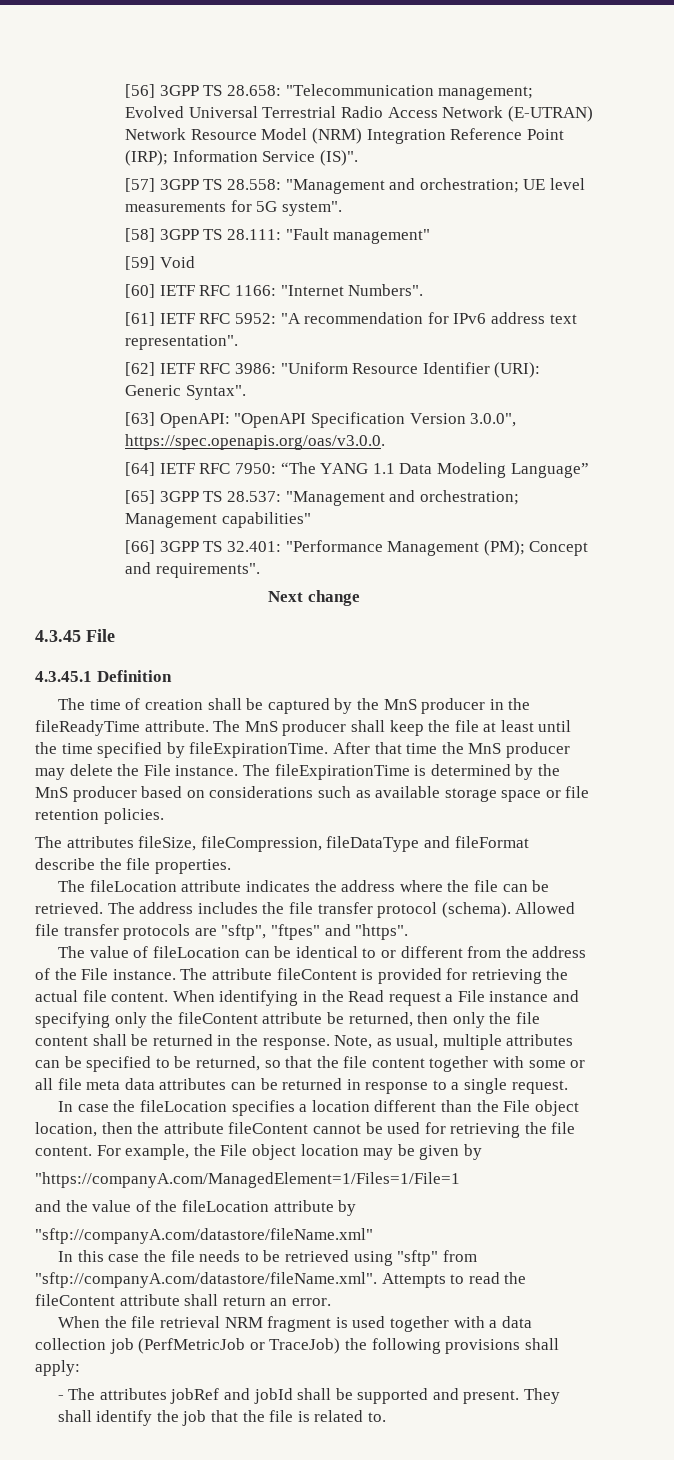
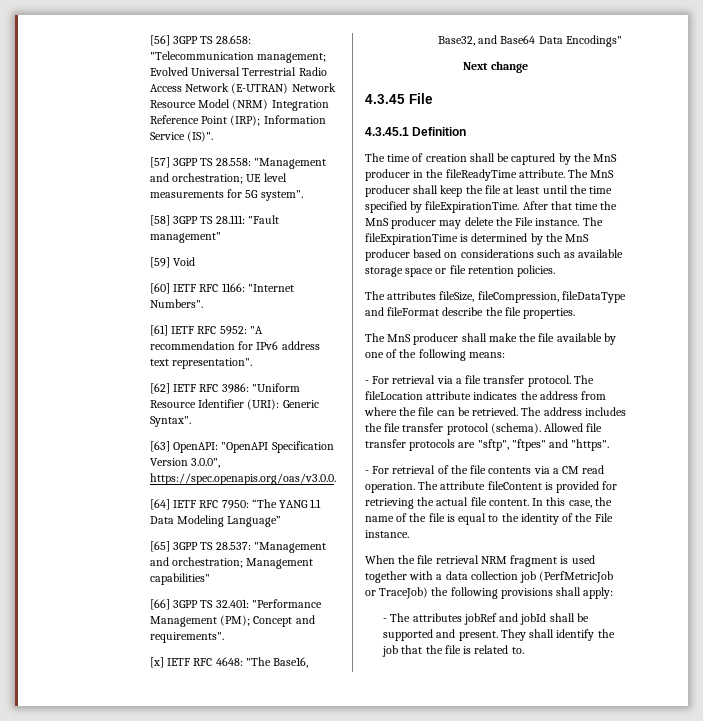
(260, 570) none -> [149,657,308,668] [437,35,622,47] // [x] IETF RFC 4648: "The Base16, Base32, and Base64 Data Encodings"
(86, 886) none -> [387,333,616,345] [365,349,505,361] [365,375,594,387] MnS producer shall make the file available by one of the following means: // - For retrieval via a file transfer protocol. The
(396, 886) none -> [581,391,607,400] from
[58,946,587,958] [35,968,176,980] The value of fileLocation can be identical to or different from the address of the File instance. -> [365,465,605,474] [365,482,415,493] - For retrieval of the file contents via a CM read operation.
[172,990,580,1006] [35,1012,540,1028] [35,1034,574,1050] [35,1056,586,1072] [35,1078,568,1094] [58,1100,579,1116] [35,1122,576,1138] [35,1144,482,1160] [35,1172,460,1188] [35,1200,357,1216] [35,1228,373,1244] [58,1250,477,1266] [35,1272,527,1288] [35,1294,331,1306] When identifying in the Read request a File instance and specifying only the fileContent attribute be returned, then only the file content shall be returned in the response. Note, as usual, multiple attributes can be specified to be returned, so that the file content together with some or all file meta data attributes can be returned in response to a single request. // In case the fileLocation specifies a location different than the File object location, then the attribute fileContent cannot be used for retrieving the file content. For example, the File object location may be given by // "https://companyA.com/ManagedElement=1/Files=1/File=1 // and the value of the fileLocation attribute by // "sftp://companyA.com/datastore/fileName.xml" // In this case the file needs to be retrieved using "sftp" from "sftp://companyA.com/datastore/fileName.xml". Attempts to read the fileContent attribute shall return an error. -> [532,497,612,508] [365,513,613,525] [365,530,409,538] In this case, the name of the file is equal to the identity of the File instance.

